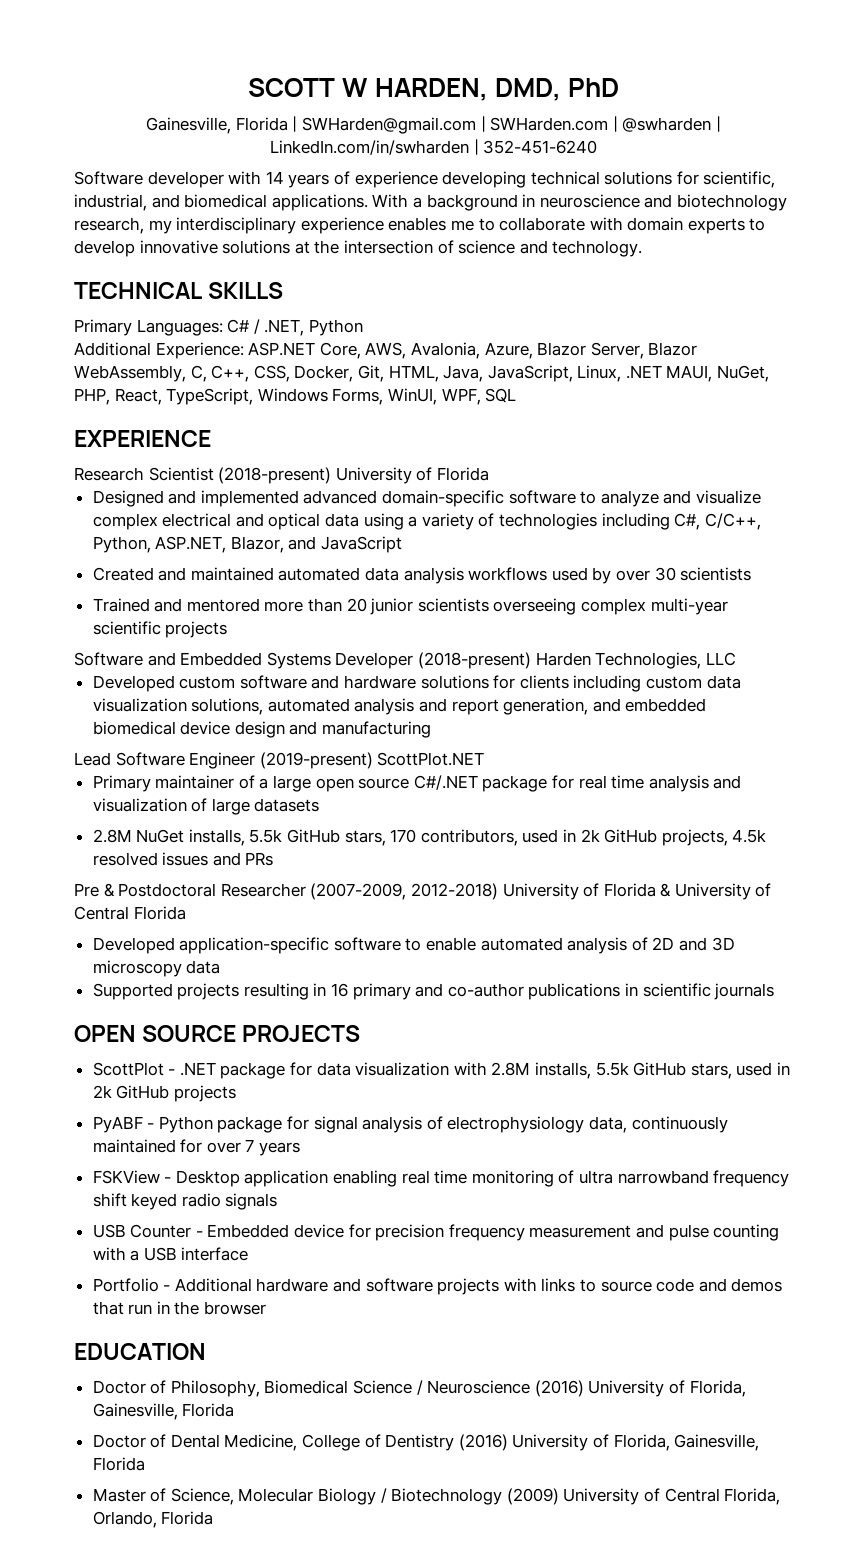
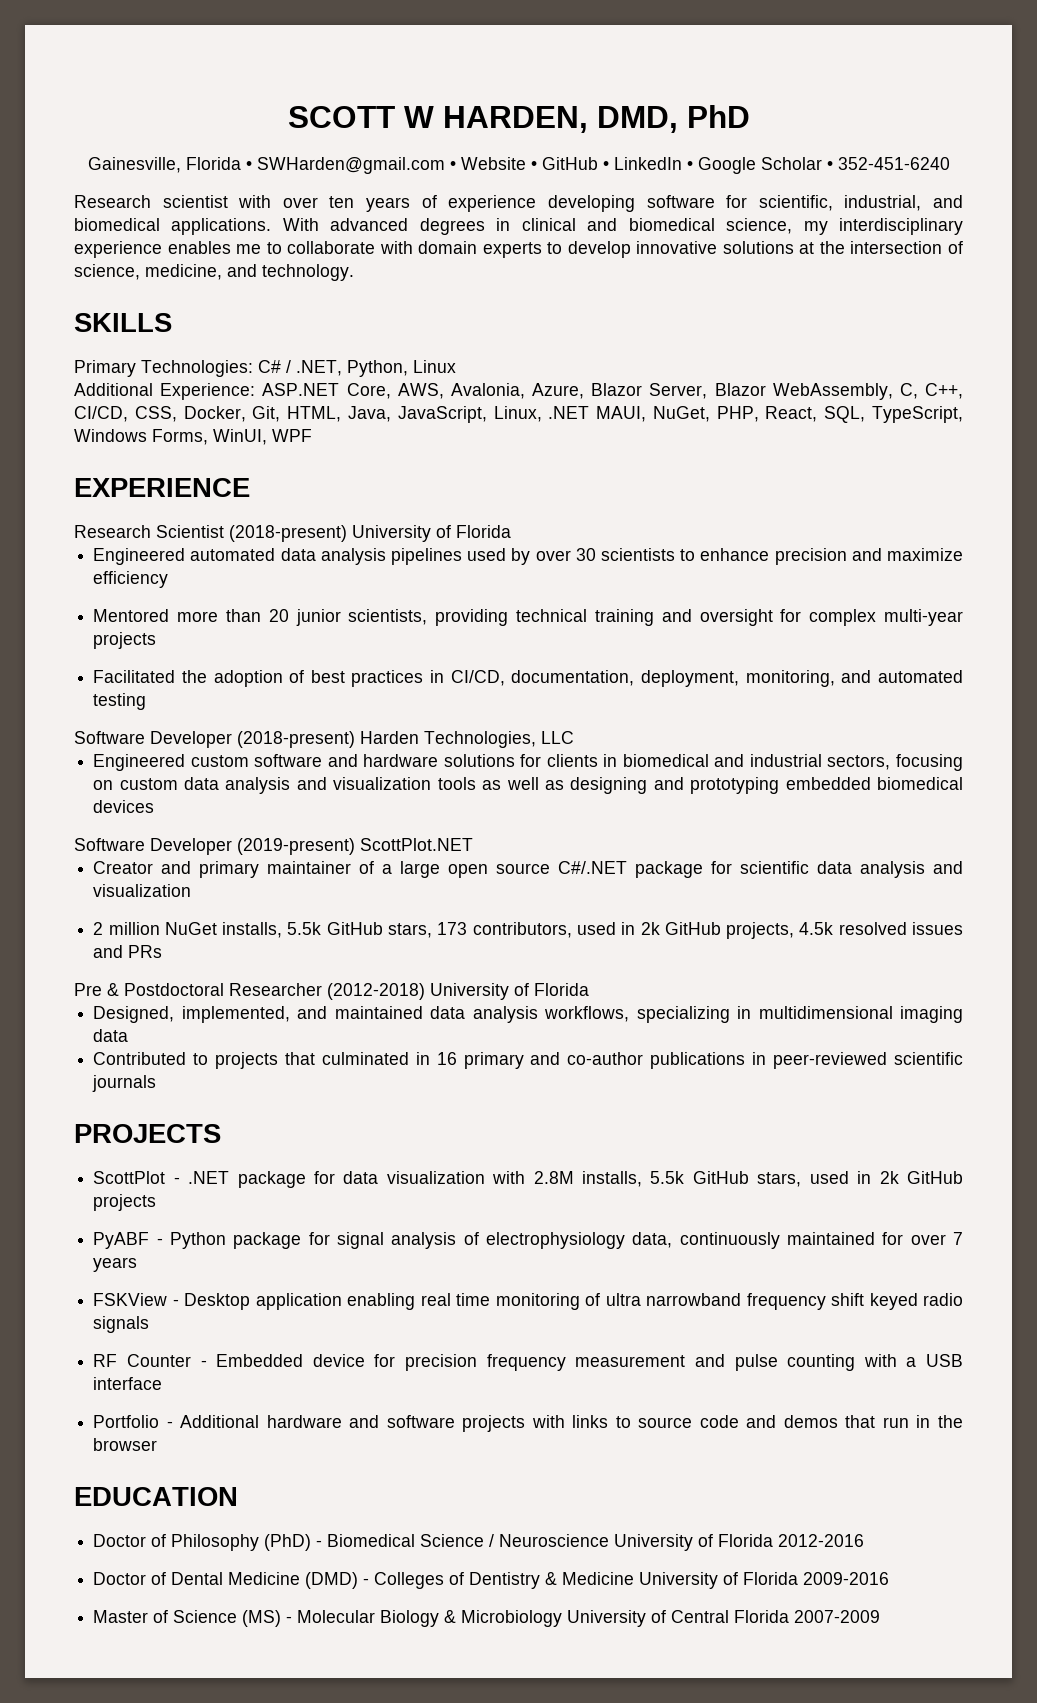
[292,116,721,134] [269,139,598,155] [74,171,284,188] | SWHarden@gmail.com | SWHarden.com | @swharden | LinkedIn.com/in/swharden | 352-451-6240 // Software developer with 14 -> [245,157,950,174] [74,195,355,208] • SWHarden@gmail.com • Website • GitHub • LinkedIn • Google Scholar • 352-451-6240 // Research scientist with over ten
[530,171,673,185] technical solutions -> [646,195,715,208] software
[412,194,787,211] [74,217,144,234] a background in neuroscience and biotechnology research, -> [330,218,793,235] advanced degrees in clinical and biomedical science,
[458,240,516,254] science -> [74,264,222,280] science, medicine,
[74,282,202,299] TECHNICAL -> (354, 272) none
[136,319,223,336] Languages: -> [141,360,253,377] Technologies:
[308,319,363,336] Python -> [347,360,456,377] Python, Linux
(250, 373) none -> [74,406,128,422] CI/CD,
(162, 396) none -> [824,406,866,423] SQL,
[441,388,517,405] WPF, SQL -> [272,429,312,442] WPF
[92,490,762,507] [92,513,761,530] [92,536,403,553] [92,567,274,581] Designed and implemented advanced domain-specific software to analyze and visualize complex electrical and optical data using a variety of technologies including C#, C/C++, Python, ASP.NET, Blazor, and JavaScript // Created and maintained -> [93,548,186,565] Engineered
[468,567,548,581] workflows -> [391,548,463,565] pipelines
[92,598,577,615] // Trained and mentored more than 20 junior scientists overseeing -> [680,548,963,565] [93,571,169,588] [93,609,802,626] to enhance precision and maximize efficiency // Mentored more than 20 junior scientists, providing technical training and oversight for
[92,621,228,638] [74,652,331,669] scientific projects // Software and Embedded Systems -> [93,632,157,649] [93,670,964,687] [93,693,147,710] [74,731,145,744] projects // Facilitated the adoption of best practices in CI/CD, documentation, deployment, monitoring, and automated testing // Software
[92,675,175,692] Developed -> [93,754,186,771] Engineered
[573,675,741,692] [92,698,707,715] [92,721,432,738] [74,752,256,769] including custom data visualization solutions, automated analysis and report generation, and embedded biomedical device design and manufacturing // Lead Software Engineer -> [603,754,963,771] [93,777,964,794] [93,800,155,813] [74,838,232,855] in biomedical and industrial sectors, focusing on custom data analysis and visualization tools as well as designing and prototyping embedded biomedical devices // Software Developer
[92,775,151,792] Primary -> [93,861,260,878] Creator and primary
[578,775,742,792] [92,798,320,815] [92,829,132,843] real time analysis and visualization of large datasets // 2.8M -> [740,861,964,878] [93,884,192,897] [93,922,160,935] scientific data analysis and visualization // 2 million
[390,829,417,843] 170 -> [437,922,468,935] 173
[310,883,772,900] [74,906,186,920] [92,937,735,954] [92,960,221,977] [92,983,309,1000] (2007-2009, 2012-2018) University of Florida & University of Central Florida // Developed application-specific software to enable automated analysis of 2D and 3D microscopy data // Supported projects resulting -> [327,983,589,1000] [93,1006,964,1023] [93,1029,129,1042] [93,1052,409,1069] (2012-2018) University of Florida // Designed, implemented, and maintained data analysis workflows, specializing in multidimensional imaging data // Contributed to projects that culminated
(639, 989) none -> [773,1052,888,1069] peer-reviewed
[74,1025,237,1042] OPEN SOURCE -> (157, 1083) none
[92,1224,126,1238] USB -> [93,1354,118,1367] RF
[170,1380,260,1397] Philosophy, -> [171,1534,323,1551] Philosophy (PhD) -
[534,1380,746,1397] [92,1403,235,1420] (2016) University of Florida, Gainesville, Florida -> [614,1534,865,1551] University of Florida 2012-2016
[224,1434,760,1451] [92,1457,145,1471] Medicine, College of Dentistry (2016) University of Florida, Gainesville, Florida -> [228,1572,890,1589] Medicine (DMD) - Colleges of Dentistry & Medicine University of Florida 2009-2016
[170,1488,781,1505] [92,1511,214,1528] Science, Molecular Biology / Biotechnology (2009) University of Central Florida, Orlando, Florida -> [173,1610,881,1627] Science (MS) - Molecular Biology & Microbiology University of Central Florida 2007-2009

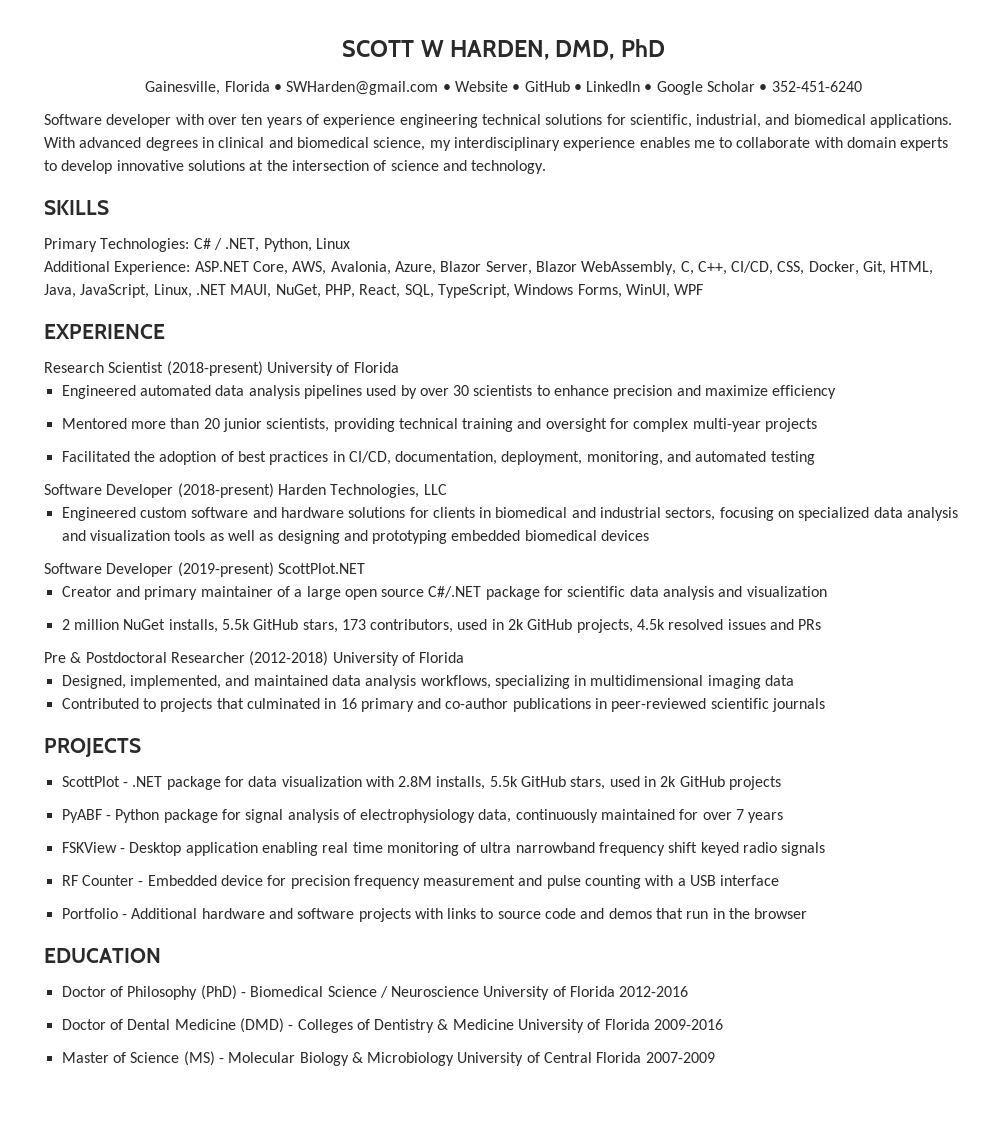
[74,195,228,208] Research scientist -> [44,114,172,128] Software developer
[547,195,715,212] developing software -> [399,114,603,128] engineering technical solutions
[74,264,222,280] science, medicine, -> [390,160,439,171] science
[119,778,178,790] custom -> [798,507,870,521] specialized

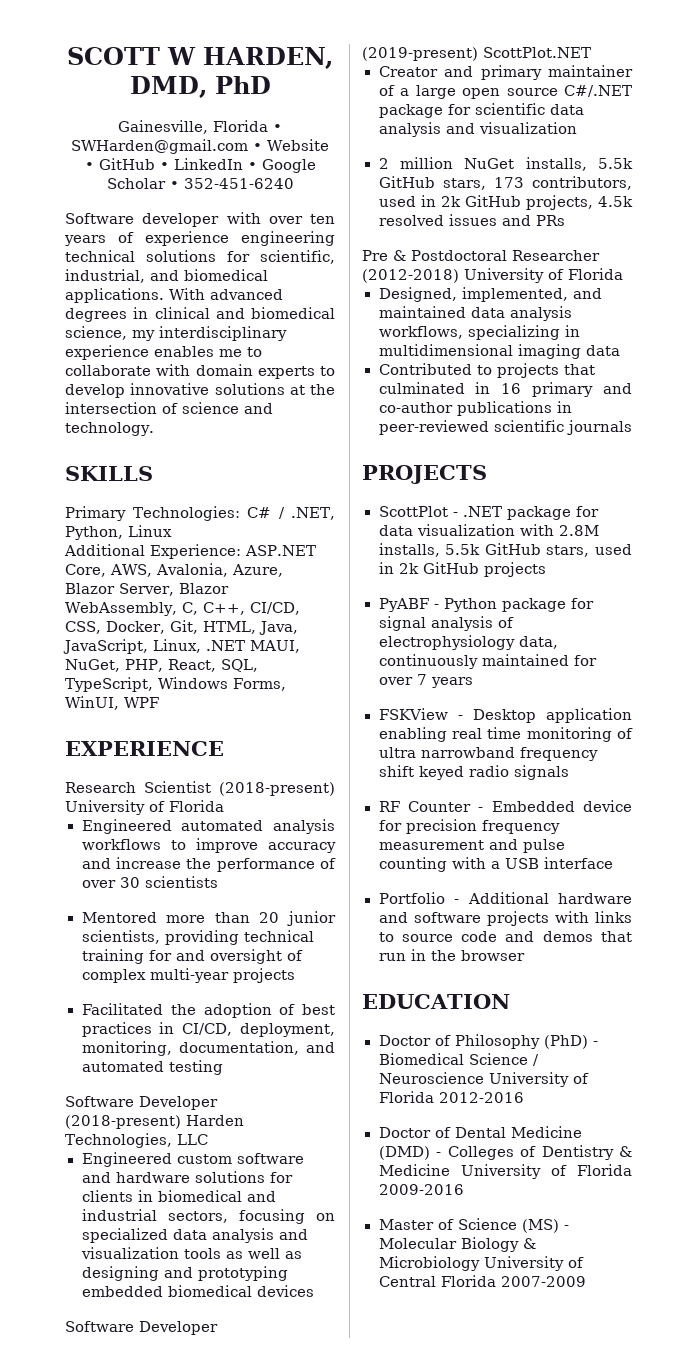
[215,385,837,399] data analysis pipelines used by over 30 scientists to enhance precision and maximize efficiency -> [273,819,335,834] [81,838,336,853] [81,857,336,872] [81,876,218,888] analysis workflows to improve accuracy and increase the performance of over 30 scientists
(514, 425) none -> [148,950,172,961] for
[610,418,630,429] for -> [286,950,303,961] of
[395,451,498,465] documentation, -> (233, 1029) none
(663, 458) none -> [178,1041,299,1055] documentation,

